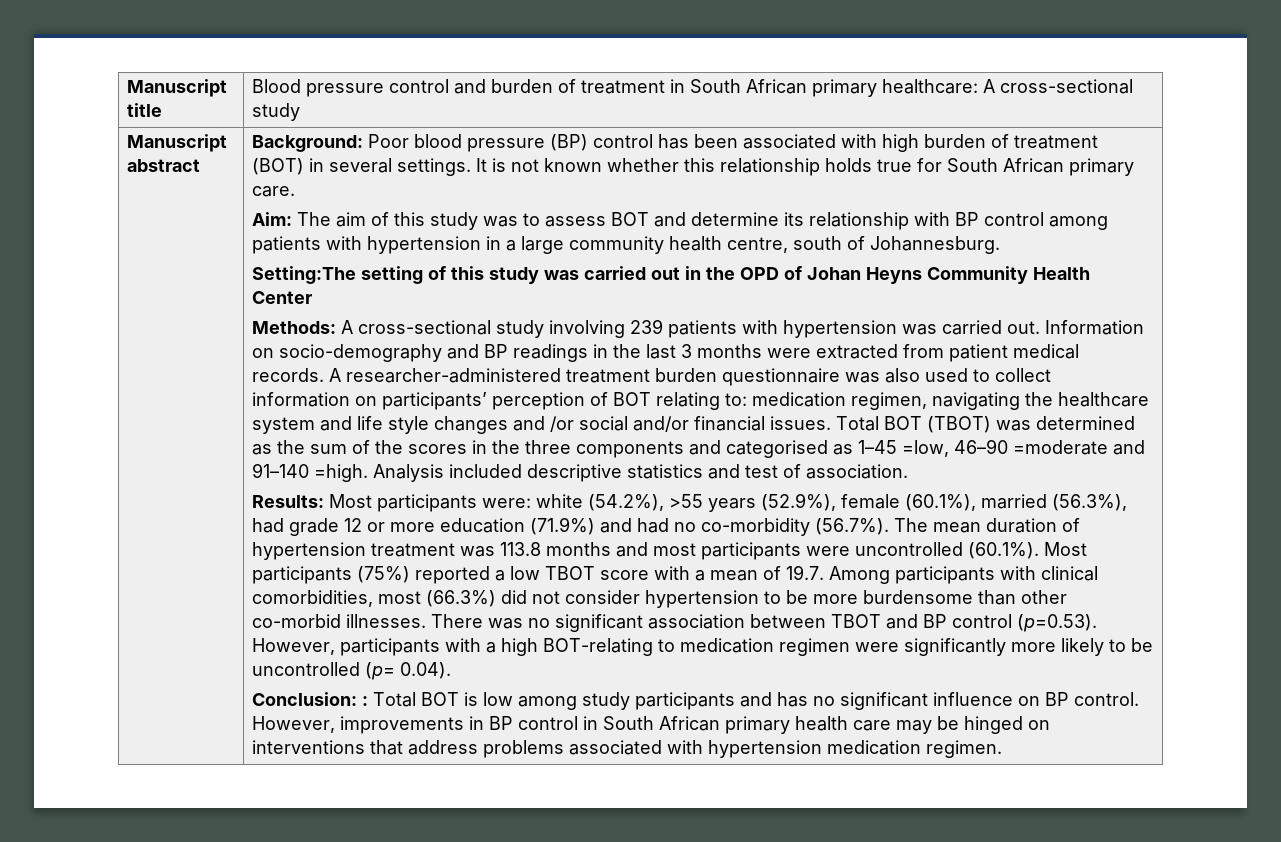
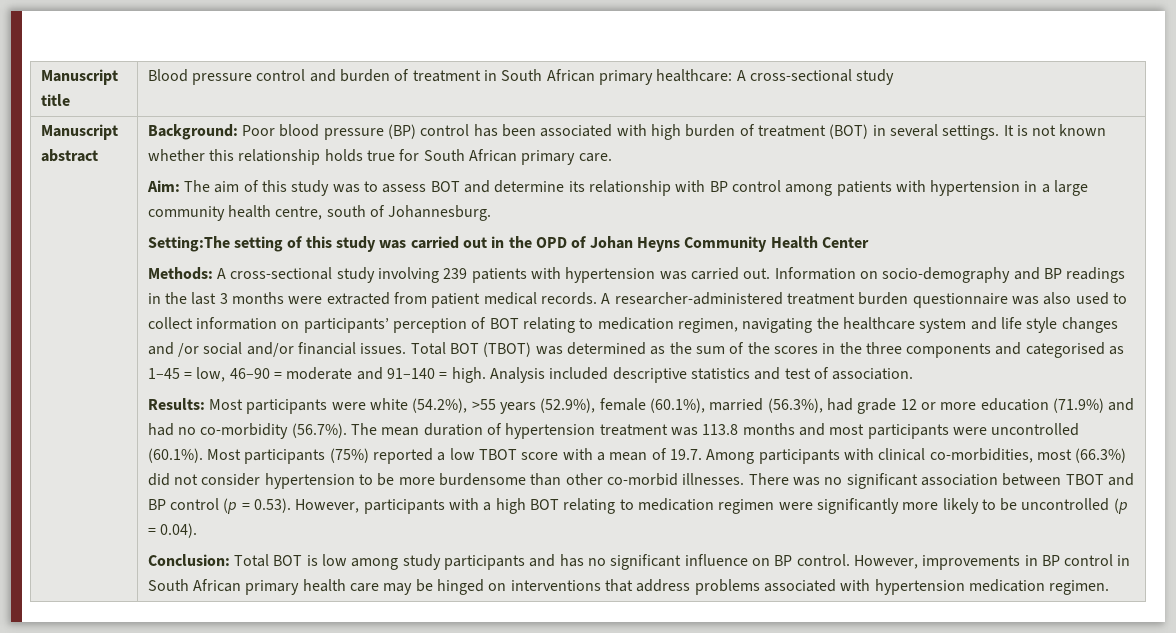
[725,393,748,406] to: -> [579,318,594,329] to
[902,439,1146,457] [252,463,369,482] =low, 46–90 =moderate and 91–140 =high. -> [184,367,486,383] = low, 46–90 = moderate and 91–140 = high.
[482,498,532,508] were: -> [331,402,366,410] were
[252,590,374,607] comorbidities, -> [929,448,1033,463] co-morbidities,
[1017,614,1098,632] (p=0.53). -> [223,498,292,514] (p = 0.53).
[543,638,654,656] BOT-relating -> [529,498,616,514] BOT relating
[365,662,396,680] (p= -> [1113,498,1128,514] [147,528,156,535] (p =
[362,696,369,706] : -> (230, 560) none

